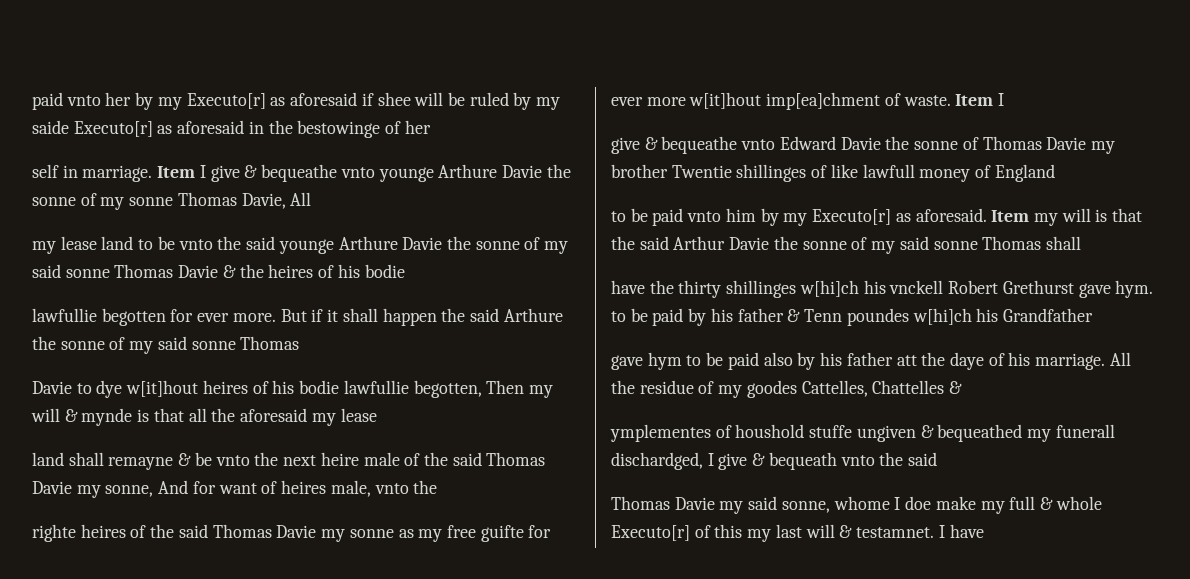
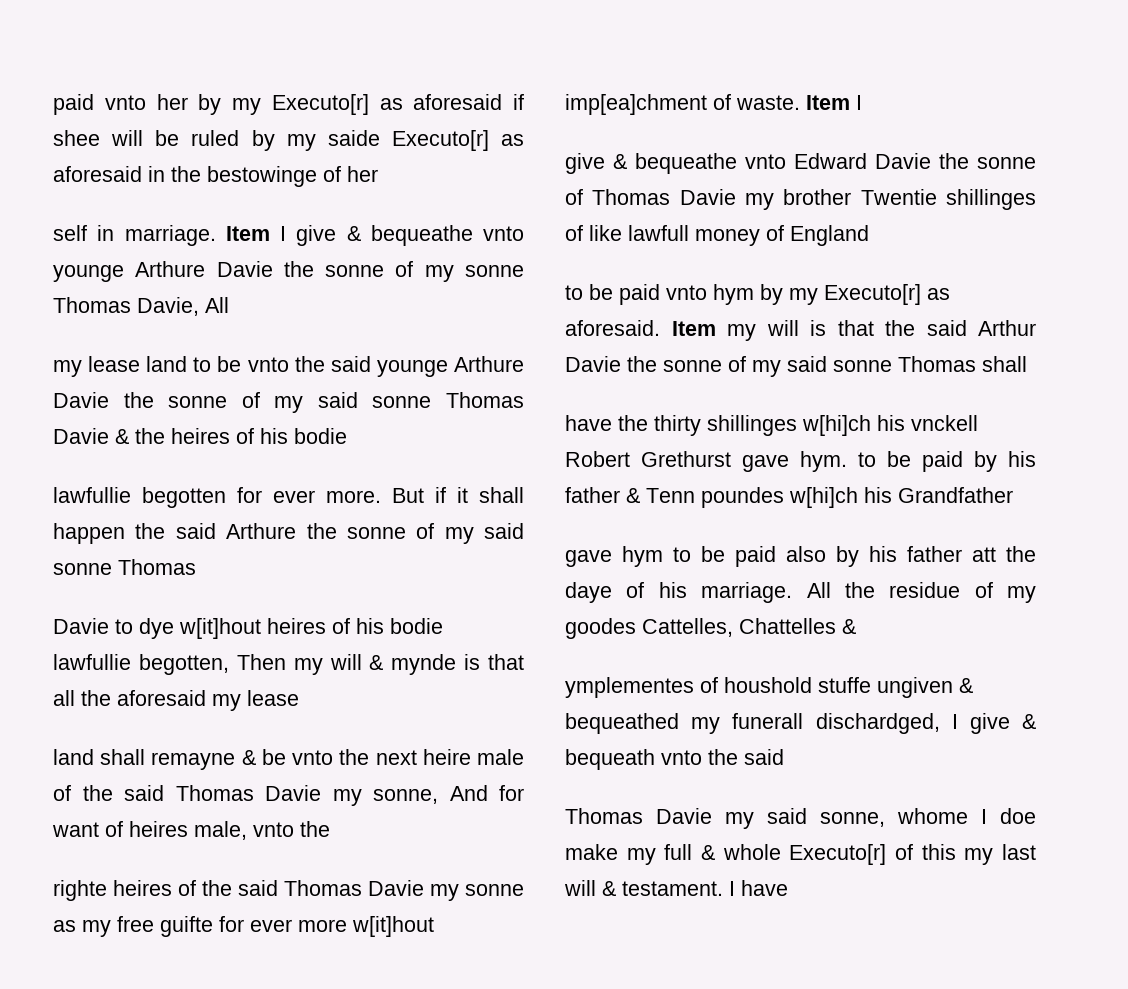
[725,208,756,222] him -> [713,284,754,305] hym
[856,527,935,538] testamnet. -> [622,881,723,896] testament.

